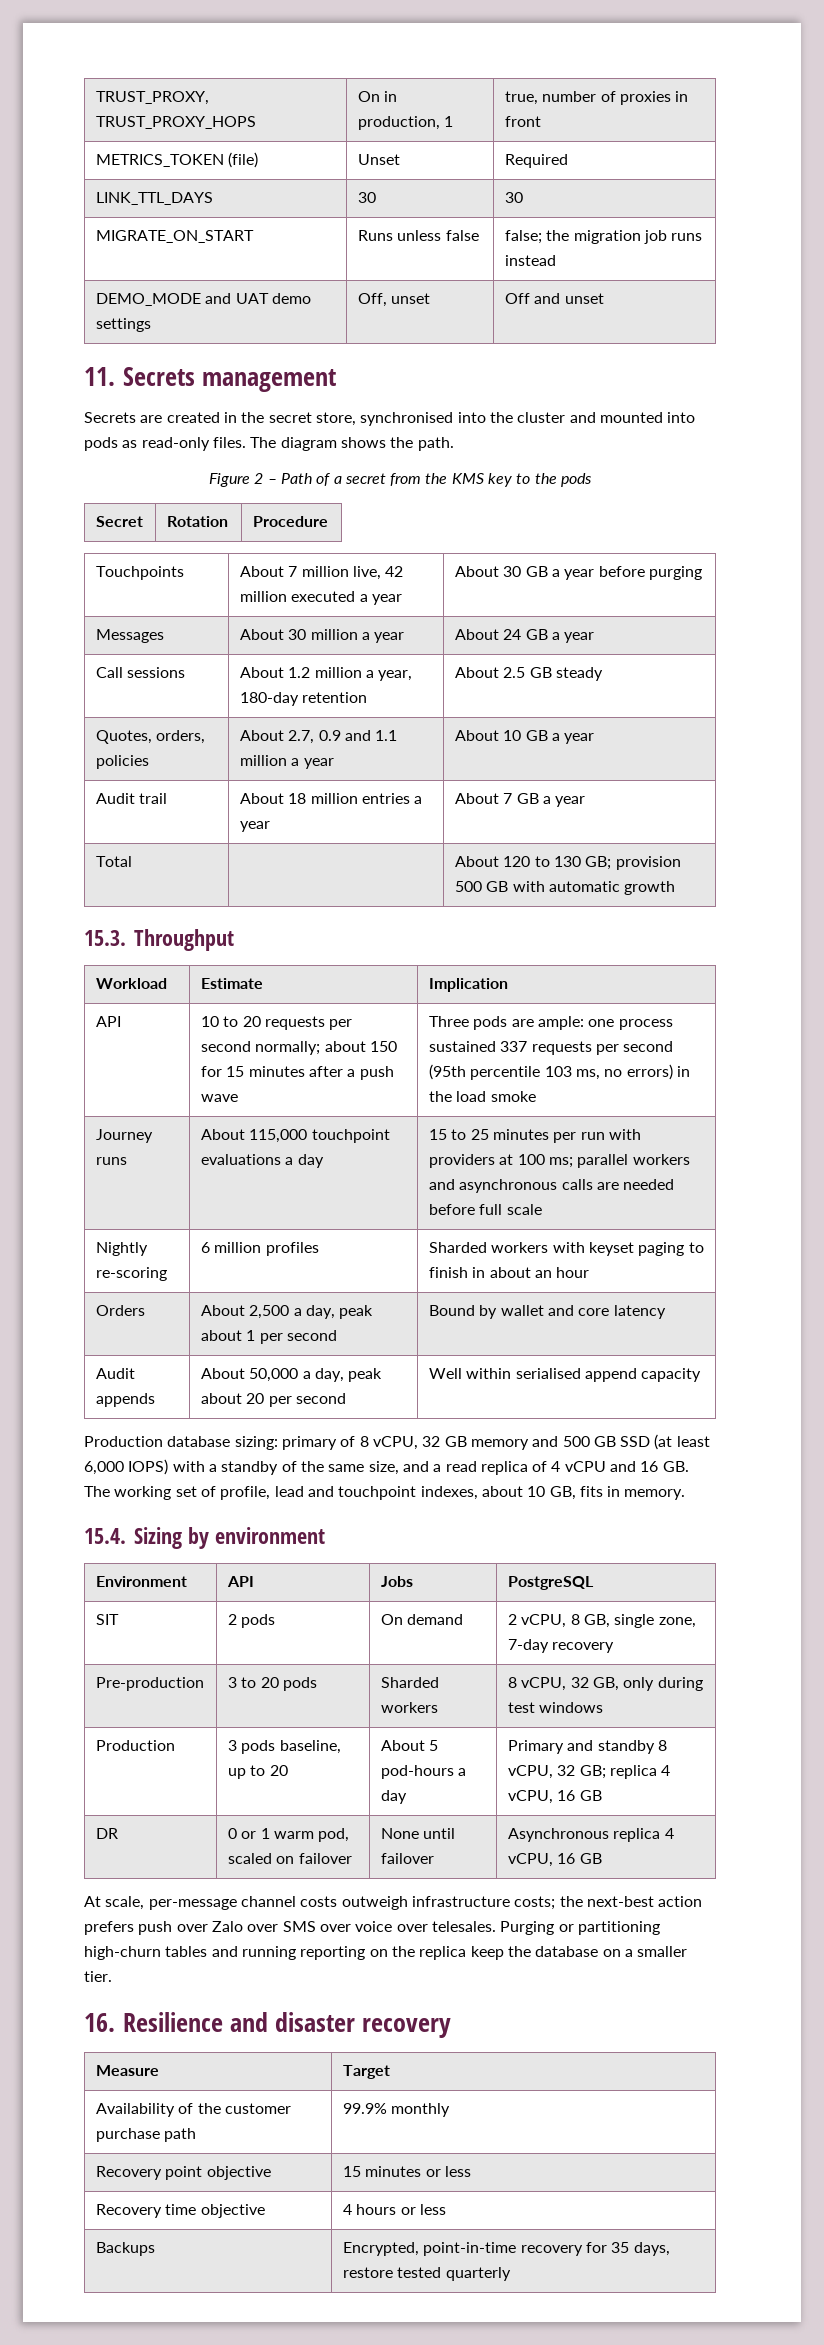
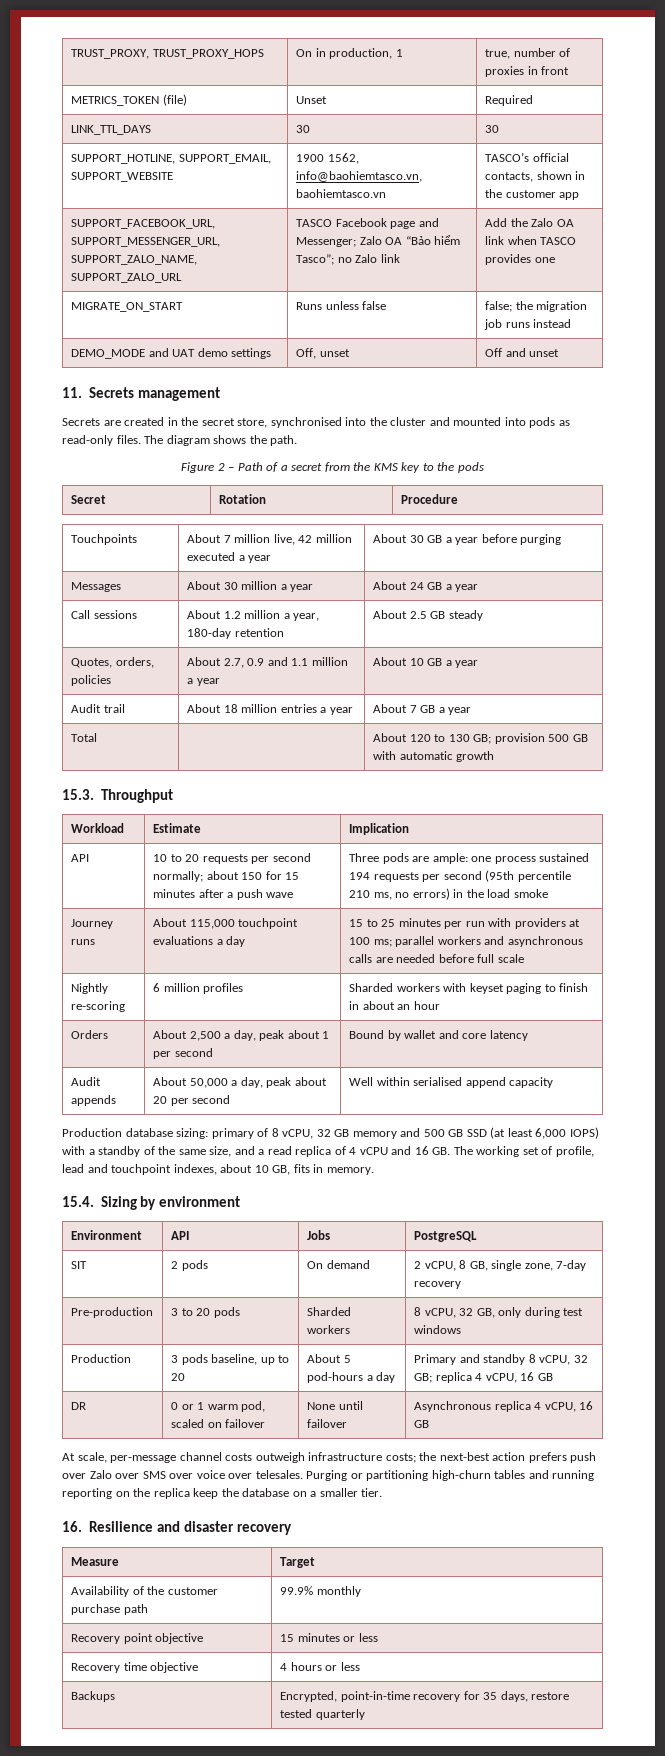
(523, 197) none -> [70,154,271,164] [70,172,173,182] [295,153,359,164] [295,171,422,182] [295,189,386,198] [484,152,569,162] [484,171,586,182] [484,189,580,200] [70,219,215,229] [70,237,220,247] [70,255,197,265] [70,273,182,283] [295,218,439,229] [295,235,461,247] [295,254,400,265] [484,218,574,227] [484,236,577,245] [484,254,555,265] // SUPPORT_HOTLINE, SUPPORT_EMAIL, SUPPORT_WEBSITE | 1900 1562, info@baohiemtasco.vn, baohiemtasco.vn | TASCO’s official contacts, shown in the customer app // SUPPORT_FACEBOOK_URL, SUPPORT_MESSENGER_URL, SUPPORT_ZALO_NAME, SUPPORT_ZALO_URL | TASCO Facebook page and Messenger; Zalo OA “Bảo hiểm Tasco”; no Zalo link | Add the Zalo OA link when TASCO provides one
[500,1041,528,1052] 337 -> [348,872,370,880] 194
[544,1066,572,1077] 103 -> [348,890,370,898] 210

